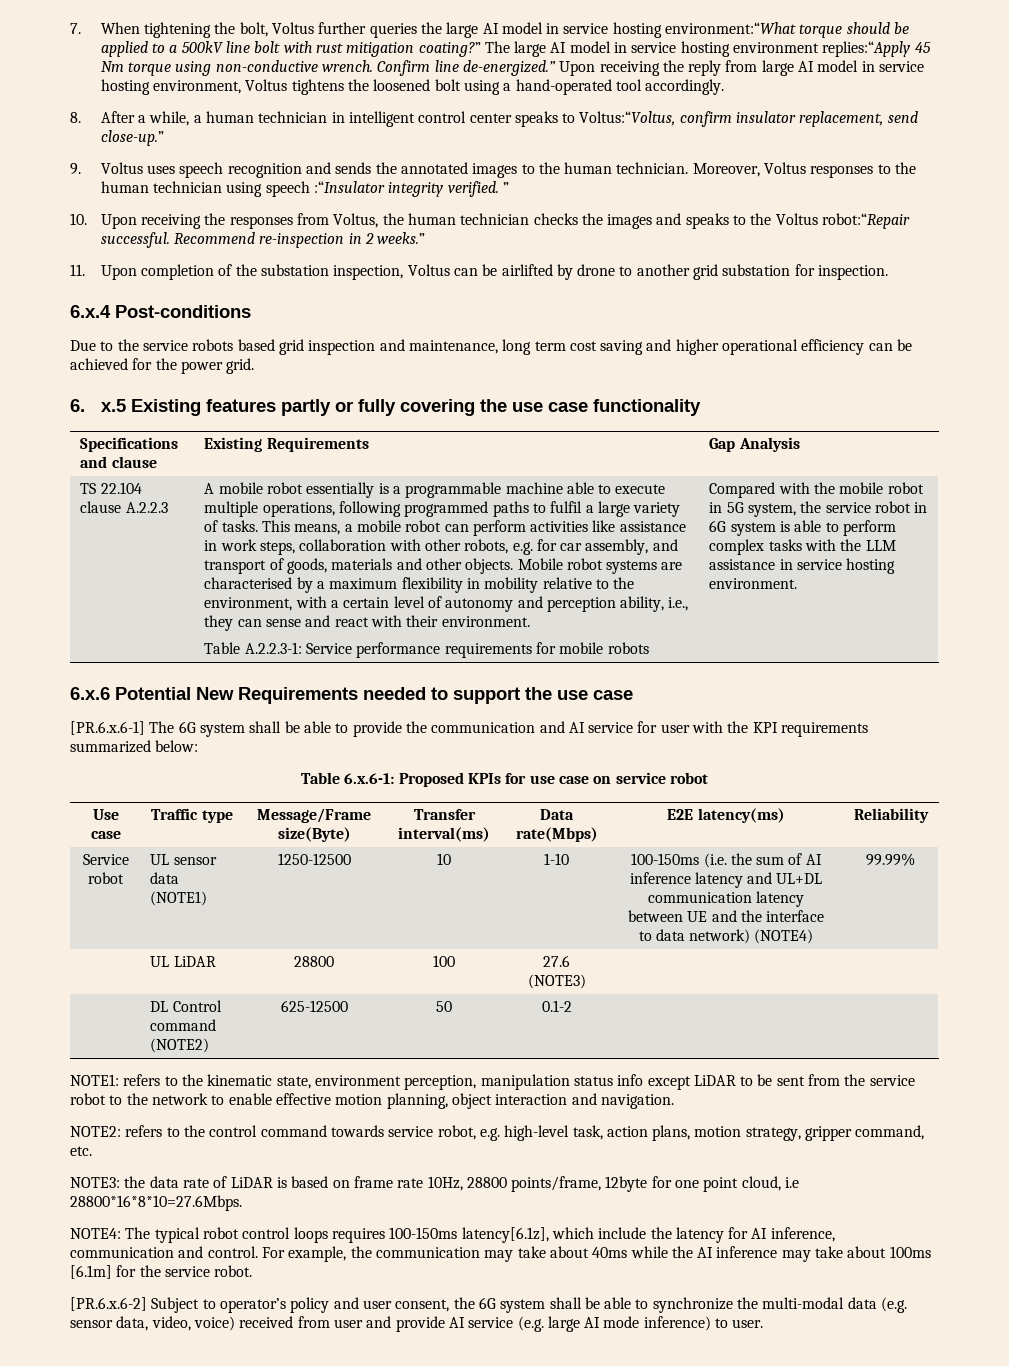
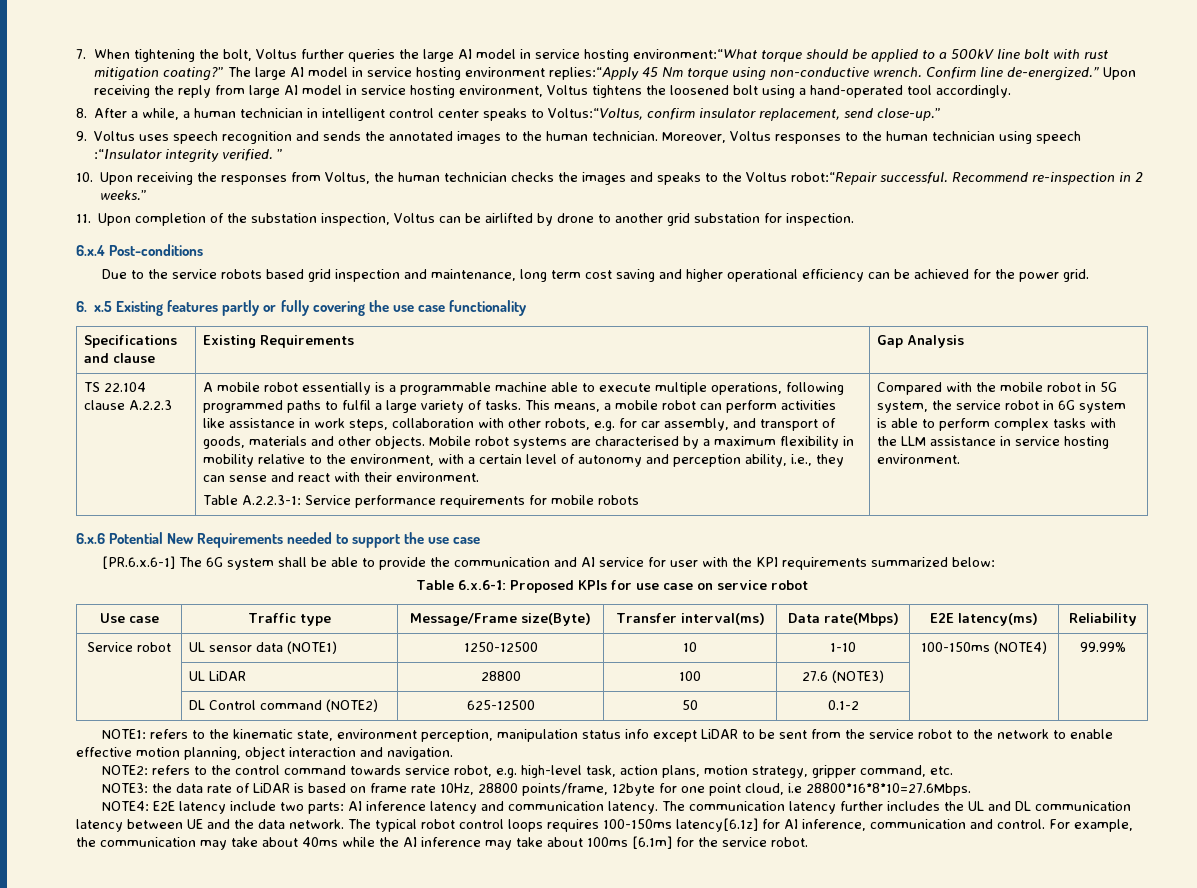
[703,853,822,868] [629,872,823,888] [647,891,805,907] [627,910,825,922] [638,929,751,944] (i.e. the sum of AI inference latency and UL+DL communication latency between UE and the interface to data network) -> (990, 647) none
(121, 1233) none -> [153,801,1132,814] [76,819,344,832] E2E latency include two parts: AI inference latency and communication latency. The communication latency further includes the UL and DL communication latency between UE and the data network.
[461,1227,724,1243] latency[6.1z], which include the latency -> [676,818,758,832] latency[6.1z]
[70,1297,908,1313] [70,1316,764,1332] // [PR.6.x.6-2] Subject to operator’s policy and user consent, the 6G system shall be able to synchronize the multi-modal data (e.g. sensor data, video, voice) received from user and provide AI service (e.g. large AI mode inference) to user. -> (808, 842) none

